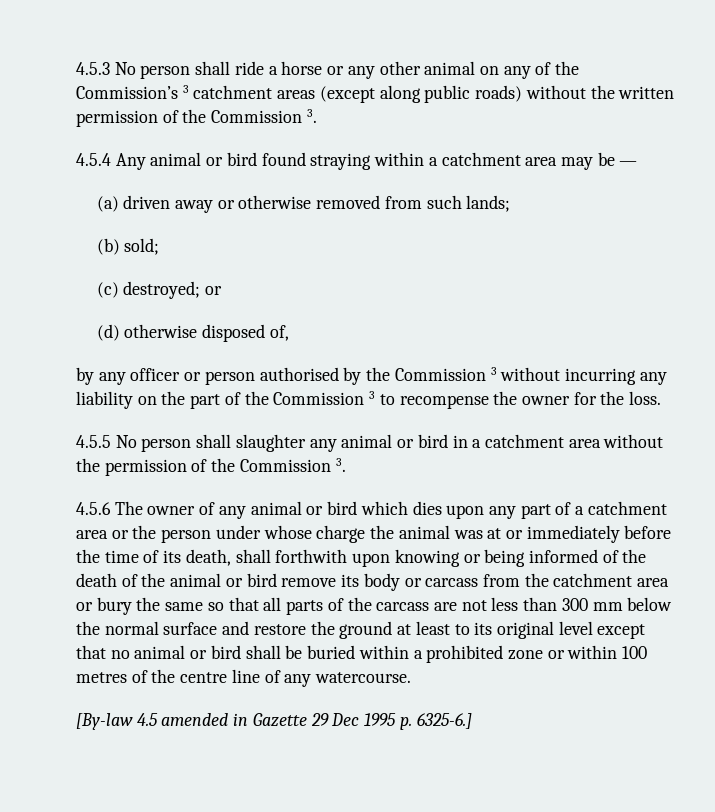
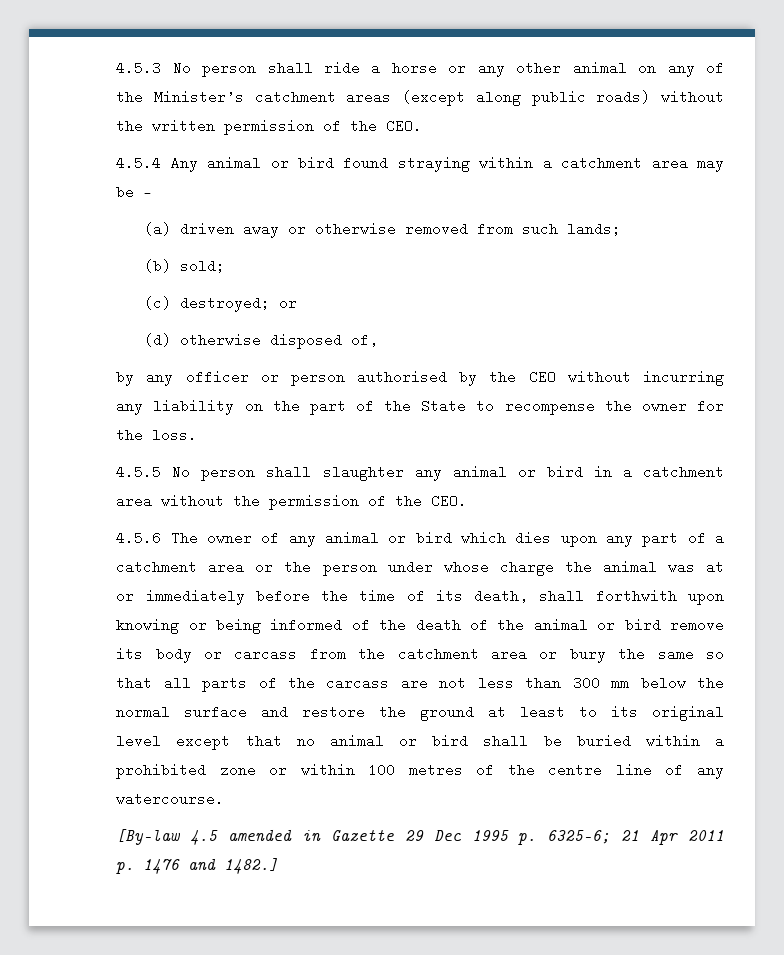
[76,85,189,99] Commission’s 3 -> [153,90,244,104] Minister’s
[211,109,317,123] Commission 3. -> [386,119,423,133] CEO.
[394,367,497,381] Commission 3 -> [528,370,556,384] CEO
[273,391,376,405] Commission 3 -> [421,399,467,413] State
[239,458,346,472] Commission 3. -> [431,494,468,508] CEO.
[416,713,472,729] 6325-6.] -> [547,830,724,845] [116,858,279,874] 6325-6; 21 Apr 2011 p. 1476 and 1482.]

